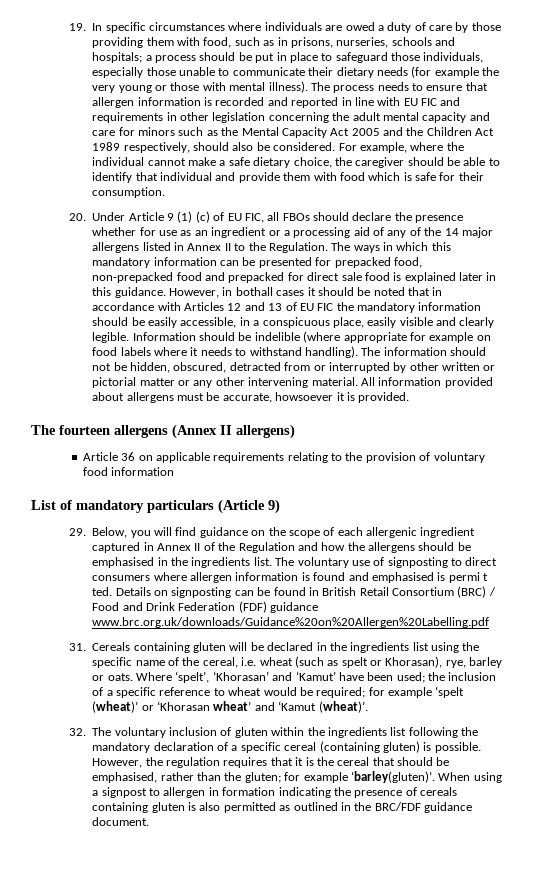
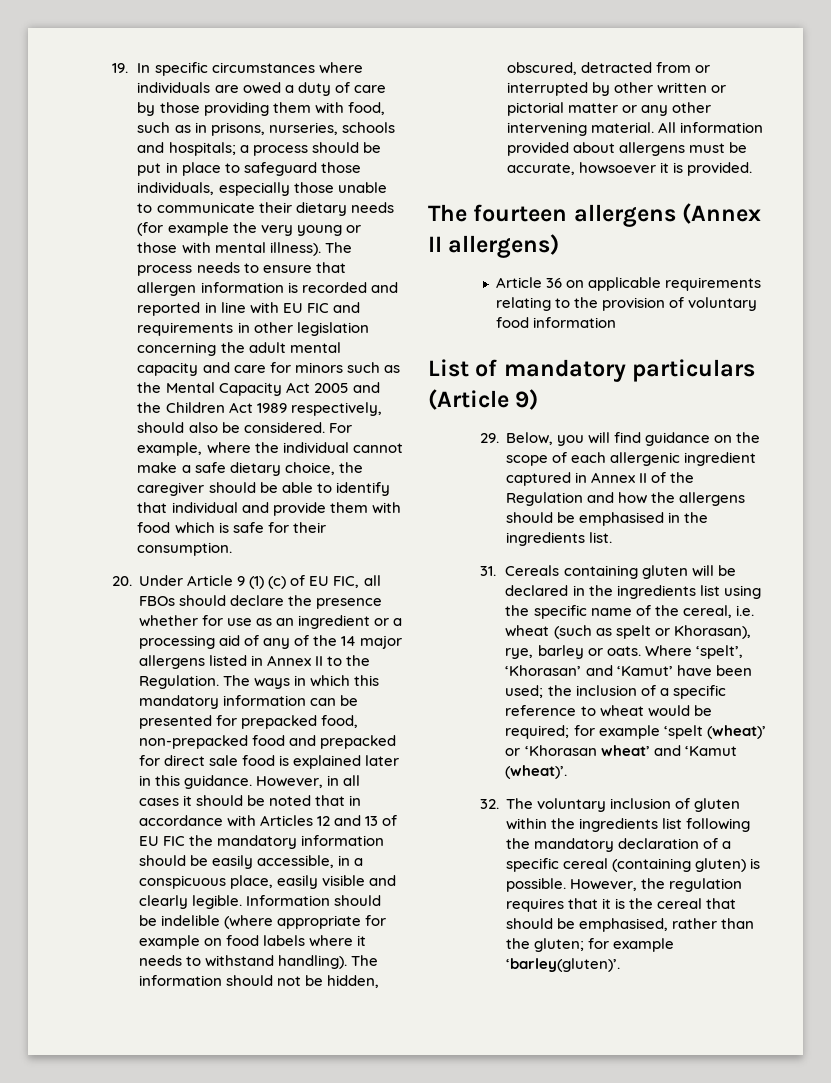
[235,287,273,296] bothall -> [343,775,361,786] all
[275,557,498,568] [92,572,489,583] [92,586,496,598] [92,601,319,613] [92,617,490,628] The voluntary use of signposting to direct consumers where allergen information is found and emphasised is permi t ted. Details on signposting can be found in British Retail Consortium (BRC) / Food and Drink Federation (FDF) guidance www.brc.org.uk/downloads/Guidance%20on%20Allergen%20Labelling.pdf -> (613, 537) none
[438,772,502,783] [92,787,458,798] [92,802,473,813] [92,817,150,826] When using a signpost to allergen in formation indicating the presence of cereals containing gluten is also permitted as outlined in the BRC/FDF guidance document. -> (621, 965) none

